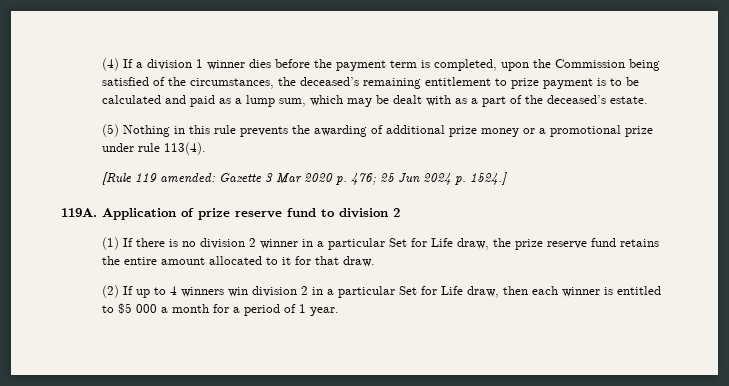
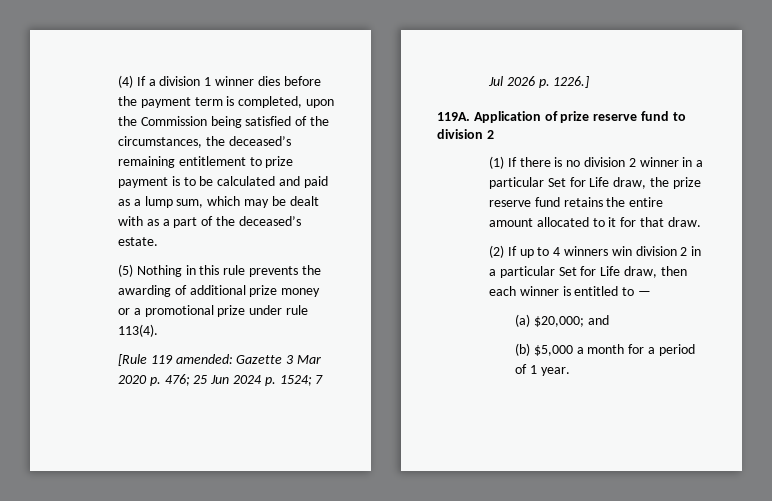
[470,172,508,185] 1524.] -> [279,375,324,386] [488,76,590,88] 1524; 7 Jul 2026 p. 1226.]
[118,303,158,314] $5 000 -> [637,291,651,296] [515,314,609,327] [515,343,573,356] — // (a) $20,000; and // (b) $5,000

